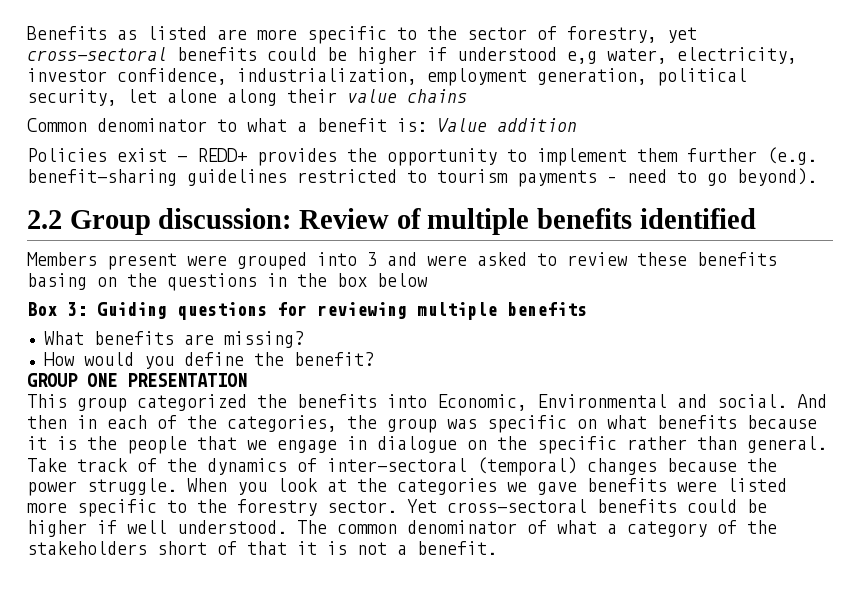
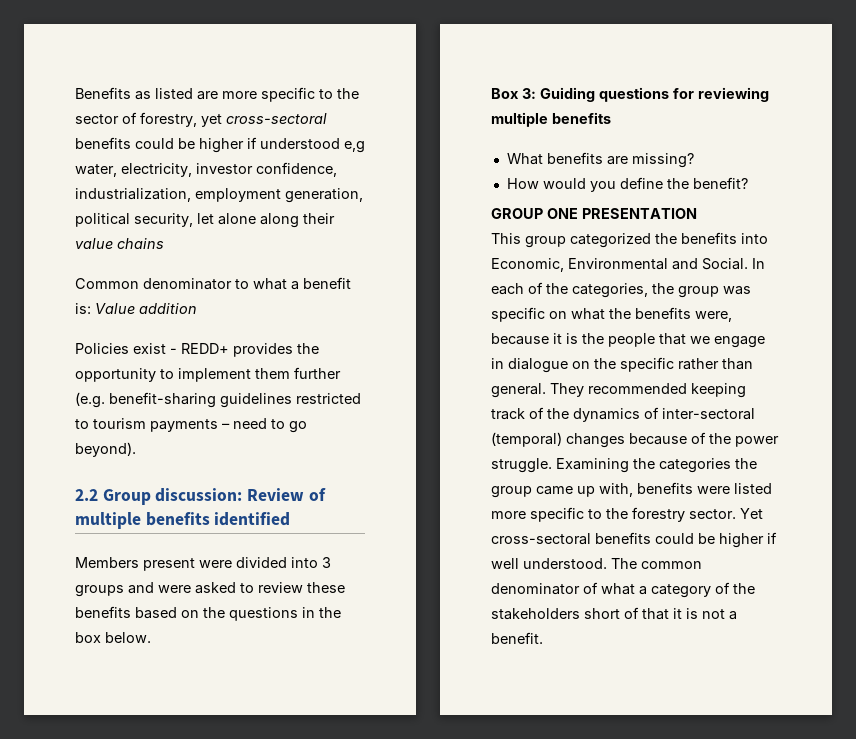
[237,252,307,270] grouped -> [236,557,287,568] divided
(377, 259) none -> [75,585,124,597] groups
[27,273,87,290] basing -> [135,607,177,619] based
[377,273,428,287] below -> [105,632,151,643] below.
[717,394,827,408] [27,415,97,429] social. And then in -> [702,258,765,270] Social. In
[657,415,737,429] benefits -> [609,307,732,322] the benefits were,
[27,458,67,472] Take -> [550,383,746,398] They recommended keeping
(737, 465) none -> [691,432,706,444] of
[187,478,577,495] When you look at the categories we gave -> [556,458,757,473] [491,483,633,498] Examining the categories the group came up with,

